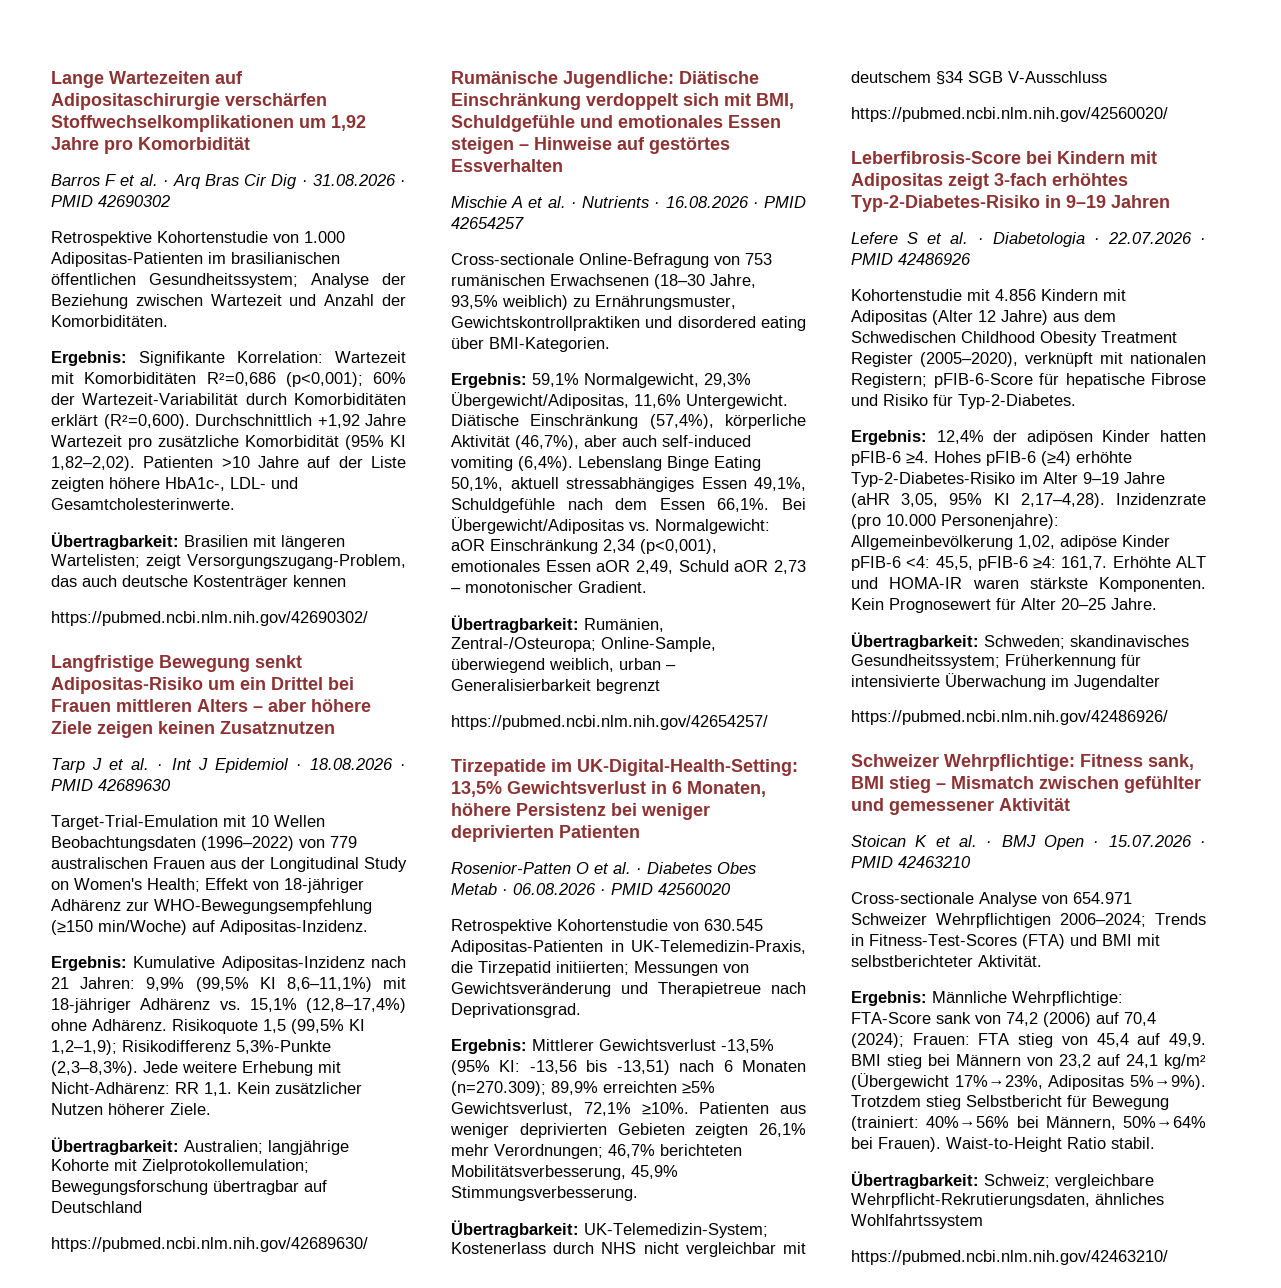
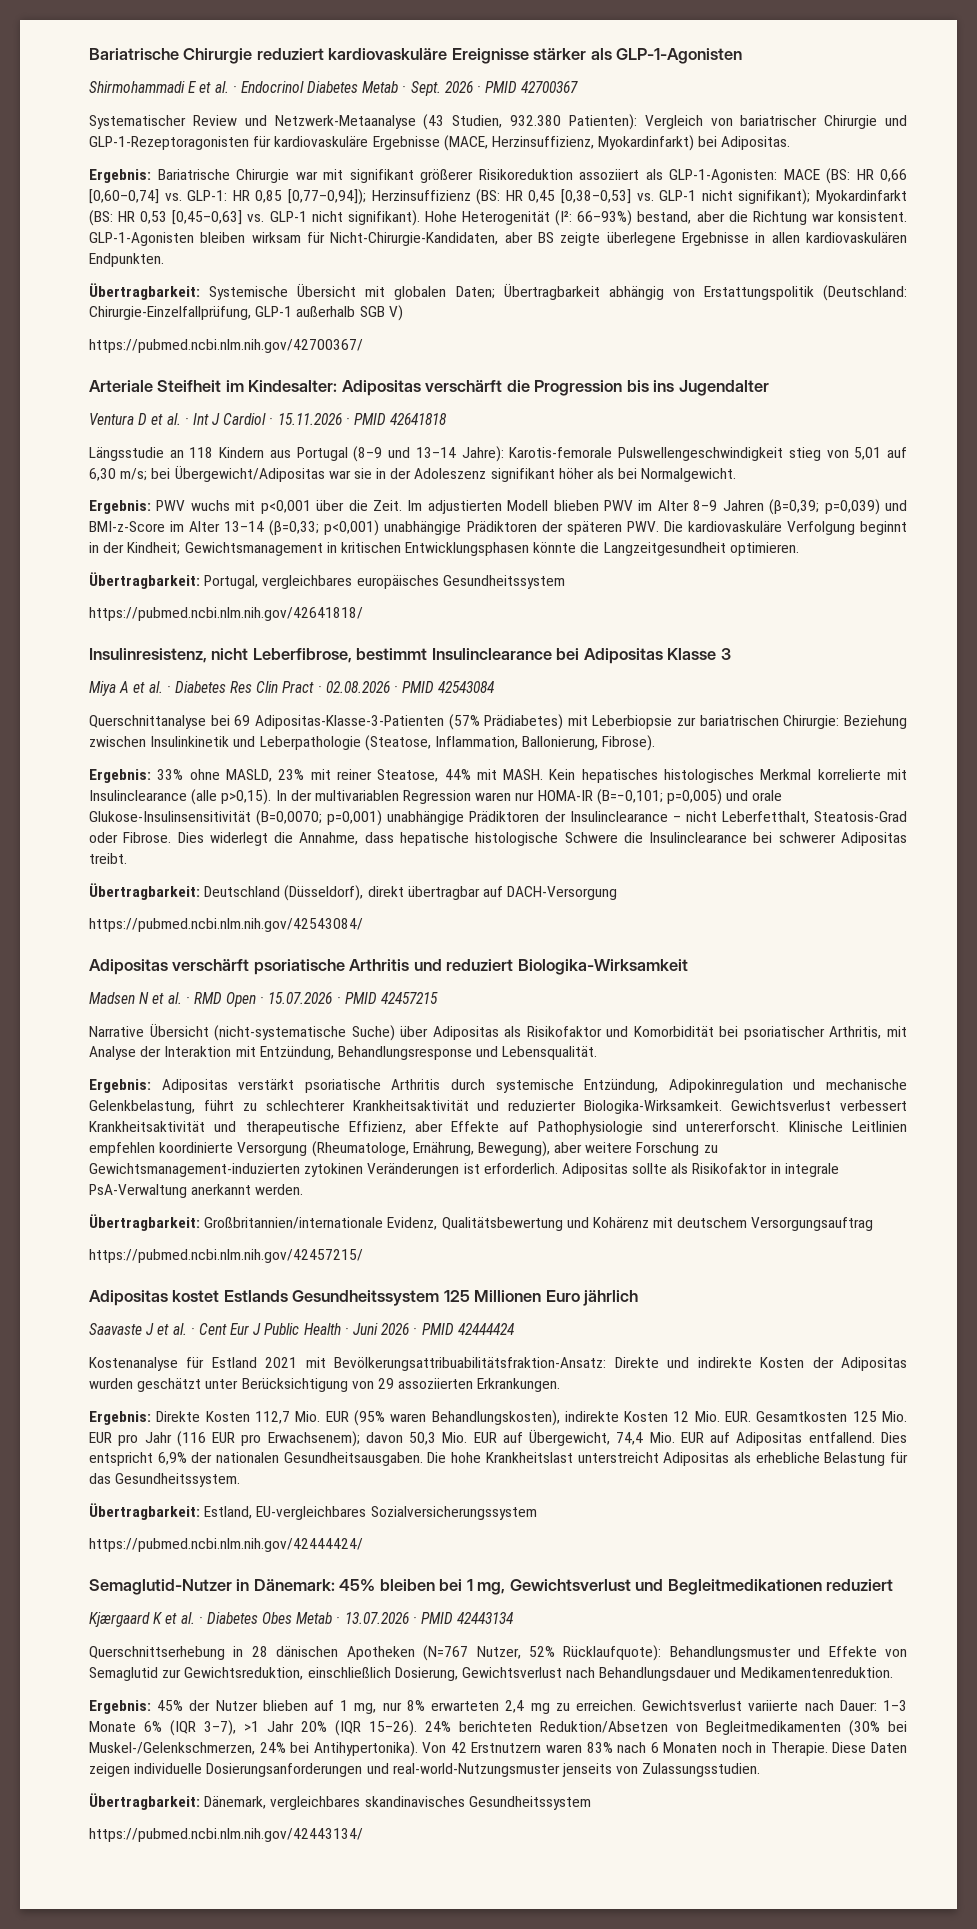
[51,71,243,88] [51,93,327,110] [51,115,366,132] [51,137,250,154] [51,174,407,189] [51,195,170,207] [51,231,345,246] [51,252,340,267] [51,273,406,288] [51,294,407,309] [51,315,168,327] [51,351,406,366] [51,372,406,387] [51,393,406,405] [51,414,406,429] [51,435,406,450] [51,456,406,471] [51,477,298,492] [51,498,235,510] [51,532,345,550] [51,554,406,569] [51,575,346,590] [51,611,368,626] [51,655,302,672] [51,677,354,694] [51,699,371,712] [51,721,335,738] [51,758,103,773] Lange Wartezeiten auf Adipositaschirurgie verschärfen Stoffwechselkomplikationen um 1,92 Jahre pro Komorbidität // Barros F et al. · Arq Bras Cir Dig · 31.08.2026 · PMID 42690302 // Retrospektive Kohortenstudie von 1.000 Adipositas-Patienten im brasilianischen öffentlichen Gesundheitssystem; Analyse der Beziehung zwischen Wartezeit und Anzahl der Komorbiditäten. // Ergebnis: Signifikante Korrelation: Wartezeit mit Komorbiditäten R²=0,686 (p<0,001); 60% der Wartezeit-Variabilität durch Komorbiditäten erklärt (R²=0,600). Durchschnittlich +1,92 Jahre Wartezeit pro zusätzliche Komorbidität (95% KI 1,82–2,02). Patienten >10 Jahre auf der Liste zeigten höhere HbA1c-, LDL- und Gesamtcholesterinwerte. // Übertragbarkeit: Brasilien mit längeren Wartelisten; zeigt Versorgungszugang-Problem, das auch deutsche Kostenträger kennen // https://pubmed.ncbi.nlm.nih.gov/42690302/ // Langfristige Bewegung senkt Adipositas-Risiko um ein Drittel bei Frauen mittleren Alters – aber höhere Ziele zeigen keinen Zusatznutzen // Tarp J -> [89,48,743,64] [89,81,579,96] [89,114,908,130] [89,135,791,151] [89,168,907,184] [89,189,908,205] [89,210,908,226] [89,232,908,246] [89,253,164,267] [89,283,908,301] [89,305,403,321] [89,339,363,353] [89,380,769,396] [89,413,148,425] Bariatrische Chirurgie reduziert kardiovaskuläre Ereignisse stärker als GLP-1-Agonisten // Shirmohammadi E et al. · Endocrinol Diabetes Metab · Sept. 2026 · PMID 42700367 // Systematischer Review und Netzwerk-Metaanalyse (43 Studien, 932.380 Patienten): Vergleich von bariatrischer Chirurgie und GLP-1-Rezeptoragonisten für kardiovaskuläre Ergebnisse (MACE, Herzinsuffizienz, Myokardinfarkt) bei Adipositas. // Ergebnis: Bariatrische Chirurgie war mit signifikant größerer Risikoreduktion assoziiert als GLP-1-Agonisten: MACE (BS: HR 0,66 [0,60–0,74] vs. GLP-1: HR 0,85 [0,77–0,94]); Herzinsuffizienz (BS: HR 0,45 [0,38–0,53] vs. GLP-1 nicht signifikant); Myokardinfarkt (BS: HR 0,53 [0,45–0,63] vs. GLP-1 nicht signifikant). Hohe Heterogenität (I²: 66–93%) bestand, aber die Richtung war konsistent. GLP-1-Agonisten bleiben wirksam für Nicht-Chirurgie-Kandidaten, aber BS zeigte überlegene Ergebnisse in allen kardiovaskulären Endpunkten. // Übertragbarkeit: Systemische Übersicht mit globalen Daten; Übertragbarkeit abhängig von Erstattungspolitik (Deutschland: Chirurgie-Einzelfallprüfung, GLP-1 außerhalb SGB V) // https://pubmed.ncbi.nlm.nih.gov/42700367/ // Arteriale Steifheit im Kindesalter: Adipositas verschärft die Progression bis ins Jugendalter // Ventura D
[214,758,406,773] [51,779,171,791] [51,815,325,830] [51,836,357,851] [51,857,407,872] [51,878,364,893] [51,899,372,914] [51,920,368,935] [51,956,406,971] [51,977,406,992] [51,998,406,1013] [51,1019,365,1034] [51,1040,331,1055] [51,1061,341,1076] [51,1082,362,1096] [51,1103,211,1115] [51,1137,349,1155] [51,1159,309,1174] [51,1180,327,1195] [51,1201,142,1213] [51,1237,368,1252] [451,71,759,88] [451,93,794,110] [451,115,781,132] [451,137,730,154] [451,159,563,172] [451,196,806,208] [451,217,524,229] [451,253,772,268] [451,274,756,289] [451,295,736,310] [451,316,806,331] [451,337,610,352] [451,373,751,388] [451,392,788,409] [451,414,806,429] [451,435,751,450] [451,456,761,471] [451,477,806,492] [451,498,806,513] [451,517,770,534] [451,539,717,554] [451,560,806,574] [451,581,647,593] [451,615,664,633] [451,637,716,652] [451,658,676,673] [451,679,660,694] [451,715,768,730] [451,759,798,776] [451,781,766,797] [451,803,710,820] [451,825,640,842] [451,862,589,874] Epidemiol · 18.08.2026 · PMID 42689630 // Target-Trial-Emulation mit 10 Wellen Beobachtungsdaten (1996–2022) von 779 australischen Frauen aus der Longitudinal Study on Women's Health; Effekt von 18-jähriger Adhärenz zur WHO-Bewegungsempfehlung (≥150 min/Woche) auf Adipositas-Inzidenz. // Ergebnis: Kumulative Adipositas-Inzidenz nach 21 Jahren: 9,9% (99,5% KI 8,6–11,1%) mit 18-jähriger Adhärenz vs. 15,1% (12,8–17,4%) ohne Adhärenz. Risikoquote 1,5 (99,5% KI 1,2–1,9); Risikodifferenz 5,3%-Punkte (2,3–8,3%). Jede weitere Erhebung mit Nicht-Adhärenz: RR 1,1. Kein zusätzlicher Nutzen höherer Ziele. // Übertragbarkeit: Australien; langjährige Kohorte mit Zielprotokollemulation; Bewegungsforschung übertragbar auf Deutschland // https://pubmed.ncbi.nlm.nih.gov/42689630/ // Rumänische Jugendliche: Diätische Einschränkung verdoppelt sich mit BMI, Schuldgefühle und emotionales Essen steigen – Hinweise auf gestörtes Essverhalten // Mischie A et al. · Nutrients · 16.08.2026 · PMID 42654257 // Cross-sectionale Online-Befragung von 753 rumänischen Erwachsenen (18–30 Jahre, 93,5% weiblich) zu Ernährungsmuster, Gewichtskontrollpraktiken und disordered eating über BMI-Kategorien. // Ergebnis: 59,1% Normalgewicht, 29,3% Übergewicht/Adipositas, 11,6% Untergewicht. Diätische Einschränkung (57,4%), körperliche Aktivität (46,7%), aber auch self-induced vomiting (6,4%). Lebenslang Binge Eating 50,1%, aktuell stressabhängiges Essen 49,1%, Schuldgefühle nach dem Essen 66,1%. Bei Übergewicht/Adipositas vs. Normalgewicht: aOR Einschränkung 2,34 (p<0,001), emotionales Essen aOR 2,49, Schuld aOR 2,73 – monotonischer Gradient. // Übertragbarkeit: Rumänien, Zentral-/Osteuropa; Online-Sample, überwiegend weiblich, urban – Generalisierbarkeit begrenzt // https://pubmed.ncbi.nlm.nih.gov/42654257/ // Tirzepatide im UK-Digital-Health-Setting: 13,5% Gewichtsverlust in 6 Monaten, höhere Persistenz bei weniger deprivierten Patienten // Rosenior-Patten O -> [223,413,448,425] [89,446,908,462] [89,465,737,482] [89,499,908,515] [89,520,907,536] [89,542,799,556] [89,572,565,589] [89,607,363,621] [89,648,731,664] [89,681,495,696] [89,714,907,730] [89,735,656,751] [89,769,907,783] [89,789,783,805] [89,810,908,826] [89,832,908,846] [89,853,127,864] [89,883,618,901] [89,918,363,932] [89,959,688,975] [89,992,439,1007] [89,1023,908,1041] [89,1046,598,1060] [89,1079,908,1093] [89,1100,908,1114] [89,1121,907,1135] [89,1141,718,1157] [89,1163,839,1177] [89,1184,304,1198] [89,1214,874,1231] [89,1249,363,1263] [89,1290,639,1306] [89,1323,514,1335] [89,1357,908,1371] [89,1378,561,1392] [89,1410,907,1426] [89,1429,908,1447] [89,1452,909,1466] [89,1473,241,1487] [89,1503,537,1520] [89,1538,363,1552] [89,1579,894,1595] [89,1612,164,1627] Cardiol · 15.11.2026 · PMID 42641818 // Längsstudie an 118 Kindern aus Portugal (8–9 und 13–14 Jahre): Karotis-femorale Pulswellengeschwindigkeit stieg von 5,01 auf 6,30 m/s; bei Übergewicht/Adipositas war sie in der Adoleszenz signifikant höher als bei Normalgewicht. // Ergebnis: PWV wuchs mit p<0,001 über die Zeit. Im adjustierten Modell blieben PWV im Alter 8–9 Jahren (β=0,39; p=0,039) und BMI-z-Score im Alter 13–14 (β=0,33; p<0,001) unabhängige Prädiktoren der späteren PWV. Die kardiovaskuläre Verfolgung beginnt in der Kindheit; Gewichtsmanagement in kritischen Entwicklungsphasen könnte die Langzeitgesundheit optimieren. // Übertragbarkeit: Portugal, vergleichbares europäisches Gesundheitssystem // https://pubmed.ncbi.nlm.nih.gov/42641818/ // Insulinresistenz, nicht Leberfibrose, bestimmt Insulinclearance bei Adipositas Klasse 3 // Miya A et al. · Diabetes Res Clin Pract · 02.08.2026 · PMID 42543084 // Querschnittanalyse bei 69 Adipositas-Klasse-3-Patienten (57% Prädiabetes) mit Leberbiopsie zur bariatrischen Chirurgie: Beziehung zwischen Insulinkinetik und Leberpathologie (Steatose, Inflammation, Ballonierung, Fibrose). // Ergebnis: 33% ohne MASLD, 23% mit reiner Steatose, 44% mit MASH. Kein hepatisches histologisches Merkmal korrelierte mit Insulinclearance (alle p>0,15). In der multivariablen Regression waren nur HOMA-IR (B=−0,101; p=0,005) und orale Glukose-Insulinsensitivität (B=0,0070; p=0,001) unabhängige Prädiktoren der Insulinclearance – nicht Leberfetthalt, Steatosis-Grad oder Fibrose. Dies widerlegt die Annahme, dass hepatische histologische Schwere die Insulinclearance bei schwerer Adipositas treibt. // Übertragbarkeit: Deutschland (Düsseldorf), direkt übertragbar auf DACH-Versorgung // https://pubmed.ncbi.nlm.nih.gov/42543084/ // Adipositas verschärft psoriatische Arthritis und reduziert Biologika-Wirksamkeit // Madsen N et al. · RMD Open · 15.07.2026 · PMID 42457215 // Narrative Übersicht (nicht-systematische Suche) über Adipositas als Risikofaktor und Komorbidität bei psoriatischer Arthritis, mit Analyse der Interaktion mit Entzündung, Behandlungsresponse und Lebensqualität. // Ergebnis: Adipositas verstärkt psoriatische Arthritis durch systemische Entzündung, Adipokinregulation und mechanische Gelenkbelastung, führt zu schlechterer Krankheitsaktivität und reduzierter Biologika-Wirksamkeit. Gewichtsverlust verbessert Krankheitsaktivität und therapeutische Effizienz, aber Effekte auf Pathophysiologie sind untererforscht. Klinische Leitlinien empfehlen koordinierte Versorgung (Rheumatologe, Ernährung, Bewegung), aber weitere Forschung zu Gewichtsmanagement-induzierten zytokinen Veränderungen ist erforderlich. Adipositas sollte als Risikofaktor in integrale PsA-Verwaltung anerkannt werden. // Übertragbarkeit: Großbritannien/internationale Evidenz, Qualitätsbewertung und Kohärenz mit deutschem Versorgungsauftrag // https://pubmed.ncbi.nlm.nih.gov/42457215/ // Adipositas kostet Estlands Gesundheitssystem 125 Millionen Euro jährlich // Saavaste J et al. · Cent Eur J Public Health · Juni 2026 · PMID 42444424 // Kostenanalyse für Estland 2021 mit Bevölkerungsattribuabilitätsfraktion-Ansatz: Direkte und indirekte Kosten der Adipositas wurden geschätzt unter Berücksichtigung von 29 assoziierten Erkrankungen. // Ergebnis: Direkte Kosten 112,7 Mio. EUR (95% waren Behandlungskosten), indirekte Kosten 12 Mio. EUR. Gesamtkosten 125 Mio. EUR pro Jahr (116 EUR pro Erwachsenem); davon 50,3 Mio. EUR auf Übergewicht, 74,4 Mio. EUR auf Adipositas entfallend. Dies entspricht 6,9% der nationalen Gesundheitsausgaben. Die hohe Krankheitslast unterstreicht Adipositas als erhebliche Belastung für das Gesundheitssystem. // Übertragbarkeit: Estland, EU-vergleichbares Sozialversicherungssystem // https://pubmed.ncbi.nlm.nih.gov/42444424/ // Semaglutid-Nutzer in Dänemark: 45% bleiben bei 1 mg, Gewichtsverlust und Begleitmedikationen reduziert // Kjærgaard K
[513,883,731,895] [451,919,763,934] [451,940,806,955] [451,961,749,976] [451,982,806,997] [451,1003,581,1018] [451,1039,774,1054] [451,1060,806,1075] [451,1081,715,1096] [451,1102,806,1116] [450,1123,806,1138] [451,1144,742,1159] [451,1165,678,1180] [451,1186,638,1201] [451,1220,768,1238] [451,1242,806,1257] [851,71,1107,85] [851,107,1168,122] [851,151,1157,164] [851,173,1128,190] [851,195,1170,212] [851,232,1206,247] [851,253,971,265] [851,289,1126,301] [851,310,1116,325] [851,331,1177,346] [851,352,1206,367] [851,373,1206,388] [851,394,1076,409] [851,430,1206,445] [851,451,1132,466] [851,472,1165,487] [851,493,1206,508] [851,514,1059,529] [851,535,1170,550] [851,556,1206,571] [851,577,1206,592] [851,598,1157,613] [851,632,1189,650] [851,654,1141,669] [851,673,1160,690] [851,710,1168,725] [851,754,1194,771] [851,776,1201,793] [851,798,1070,815] [851,835,1206,850] [851,856,971,868] [851,892,1132,907] [851,913,1206,928] [851,934,1160,949] [851,955,1042,967] [851,991,1123,1006] [851,1012,1156,1027] [851,1033,1206,1048] [851,1054,1206,1069] [851,1073,1206,1090] [851,1095,1169,1110] [851,1116,1206,1131] [851,1137,1155,1152] [851,1171,1154,1189] [851,1193,1164,1208] [851,1214,983,1229] [851,1250,1168,1265] 06.08.2026 · PMID 42560020 // Retrospektive Kohortenstudie von 630.545 Adipositas-Patienten in UK-Telemedizin-Praxis, die Tirzepatid initiierten; Messungen von Gewichtsveränderung und Therapietreue nach Deprivationsgrad. // Ergebnis: Mittlerer Gewichtsverlust -13,5% (95% KI: -13,56 bis -13,51) nach 6 Monaten (n=270.309); 89,9% erreichten ≥5% Gewichtsverlust, 72,1% ≥10%. Patienten aus weniger deprivierten Gebieten zeigten 26,1% mehr Verordnungen; 46,7% berichteten Mobilitätsverbesserung, 45,9% Stimmungsverbesserung. // Übertragbarkeit: UK-Telemedizin-System; Kostenerlass durch NHS nicht vergleichbar mit deutschem §34 SGB V-Ausschluss // https://pubmed.ncbi.nlm.nih.gov/42560020/ // Leberfibrosis-Score bei Kindern mit Adipositas zeigt 3-fach erhöhtes Typ-2-Diabetes-Risiko in 9–19 Jahren // Lefere S et al. · Diabetologia · 22.07.2026 · PMID 42486926 // Kohortenstudie mit 4.856 Kindern mit Adipositas (Alter 12 Jahre) aus dem Schwedischen Childhood Obesity Treatment Register (2005–2020), verknüpft mit nationalen Registern; pFIB-6-Score für hepatische Fibrose und Risiko für Typ-2-Diabetes. // Ergebnis: 12,4% der adipösen Kinder hatten pFIB-6 ≥4. Hohes pFIB-6 (≥4) erhöhte Typ-2-Diabetes-Risiko im Alter 9–19 Jahre (aHR 3,05, 95% KI 2,17–4,28). Inzidenzrate (pro 10.000 Personenjahre): Allgemeinbevölkerung 1,02, adipöse Kinder pFIB-6 <4: 45,5, pFIB-6 ≥4: 161,7. Erhöhte ALT und HOMA-IR waren stärkste Komponenten. Kein Prognosewert für Alter 20–25 Jahre. // Übertragbarkeit: Schweden; skandinavisches Gesundheitssystem; Früherkennung für intensivierte Überwachung im Jugendalter // https://pubmed.ncbi.nlm.nih.gov/42486926/ // Schweizer Wehrpflichtige: Fitness sank, BMI stieg – Mismatch zwischen gefühlter und gemessener Aktivität // Stoican K et al. · BMJ Open · 15.07.2026 · PMID 42463210 // Cross-sectionale Analyse von 654.971 Schweizer Wehrpflichtigen 2006–2024; Trends in Fitness-Test-Scores (FTA) und BMI mit selbstberichteter Aktivität. // Ergebnis: Männliche Wehrpflichtige: FTA-Score sank von 74,2 (2006) auf 70,4 (2024); Frauen: FTA stieg von 45,4 auf 49,9. BMI stieg bei Männern von 23,2 auf 24,1 kg/m² (Übergewicht 17%→23%, Adipositas 5%→9%). Trotzdem stieg Selbstbericht für Bewegung (trainiert: 40%→56% bei Männern, 50%→64% bei Frauen). Waist-to-Height Ratio stabil. // Übertragbarkeit: Schweiz; vergleichbare Wehrpflicht-Rekrutierungsdaten, ähnliches Wohlfahrtssystem // https://pubmed.ncbi.nlm.nih.gov/42463210/ -> [344,1612,514,1624] [89,1645,907,1661] [89,1667,893,1681] [89,1700,908,1714] [89,1720,907,1736] [89,1741,907,1757] [89,1763,761,1777] [89,1793,591,1810] [89,1828,363,1842] 13.07.2026 · PMID 42443134 // Querschnittserhebung in 28 dänischen Apotheken (N=767 Nutzer, 52% Rücklaufquote): Behandlungsmuster und Effekte von Semaglutid zur Gewichtsreduktion, einschließlich Dosierung, Gewichtsverlust nach Behandlungsdauer und Medikamentenreduktion. // Ergebnis: 45% der Nutzer blieben auf 1 mg, nur 8% erwarteten 2,4 mg zu erreichen. Gewichtsverlust variierte nach Dauer: 1–3 Monate 6% (IQR 3–7), >1 Jahr 20% (IQR 15–26). 24% berichteten Reduktion/Absetzen von Begleitmedikamenten (30% bei Muskel-/Gelenkschmerzen, 24% bei Antihypertonika). Von 42 Erstnutzern waren 83% nach 6 Monaten noch in Therapie. Diese Daten zeigen individuelle Dosierungsanforderungen und real-world-Nutzungsmuster jenseits von Zulassungsstudien. // Übertragbarkeit: Dänemark, vergleichbares skandinavisches Gesundheitssystem // https://pubmed.ncbi.nlm.nih.gov/42443134/

